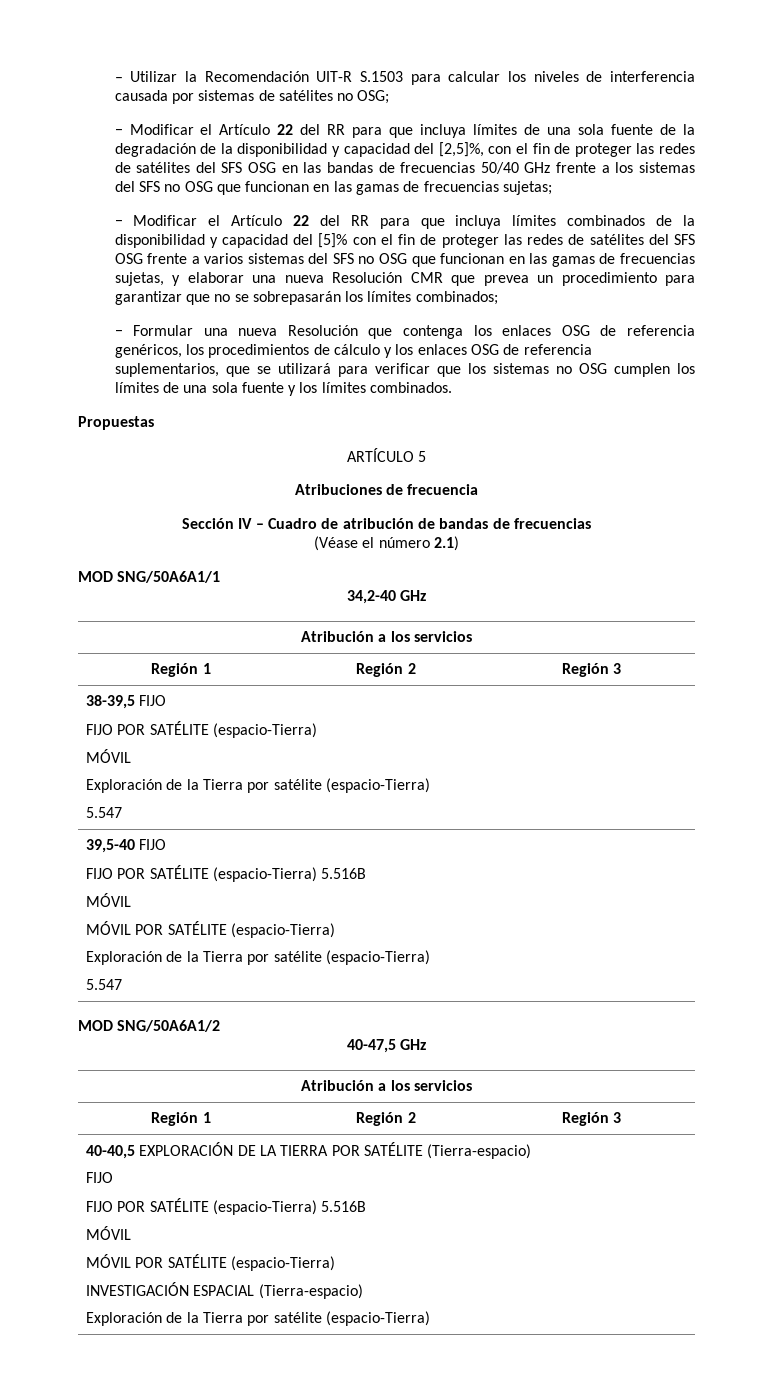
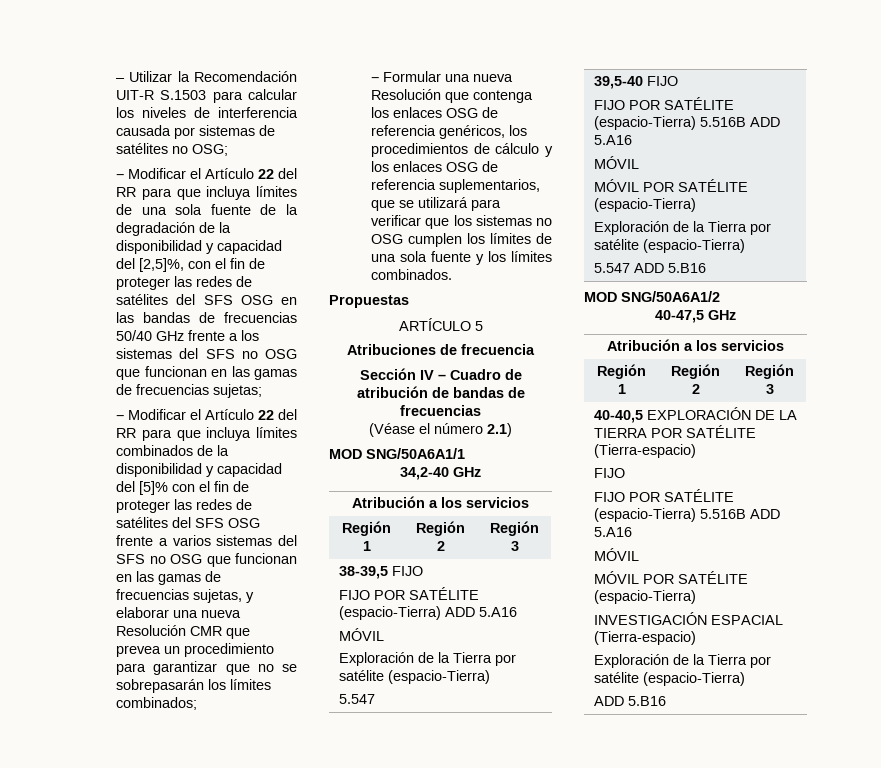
(317, 730) none -> [444,607,517,617] ADD 5.A16
(367, 873) none -> [749,117,780,127] [593,135,632,145] ADD 5.A16
(122, 984) none -> [633,263,706,273] ADD 5.B16
(367, 1206) none -> [749,509,780,519] [593,527,632,537] ADD 5.A16
(430, 1318) none -> [593,696,666,706] // ADD 5.B16

